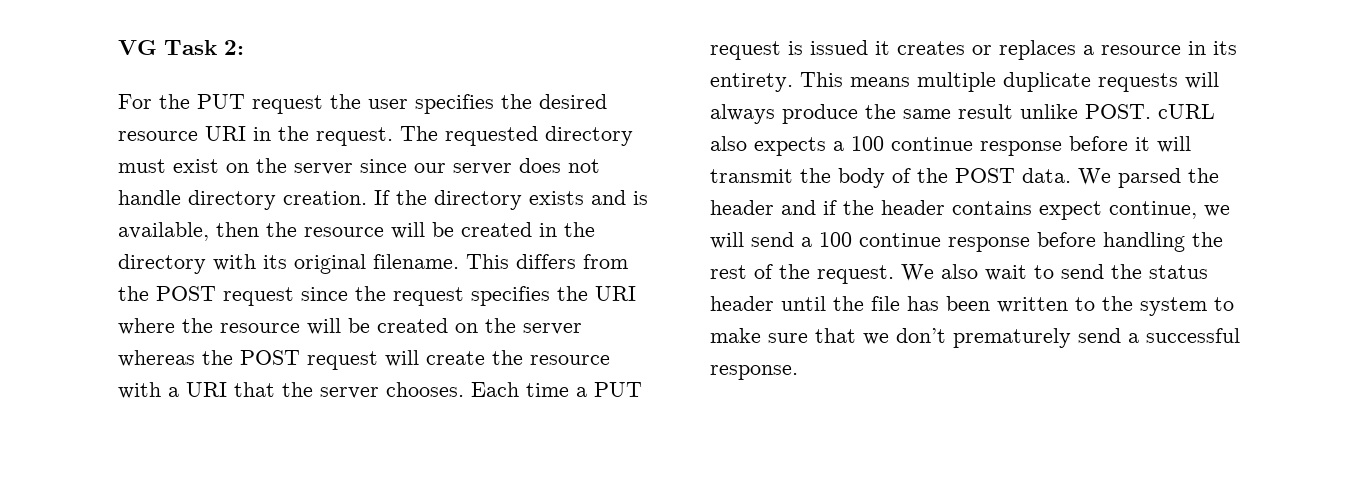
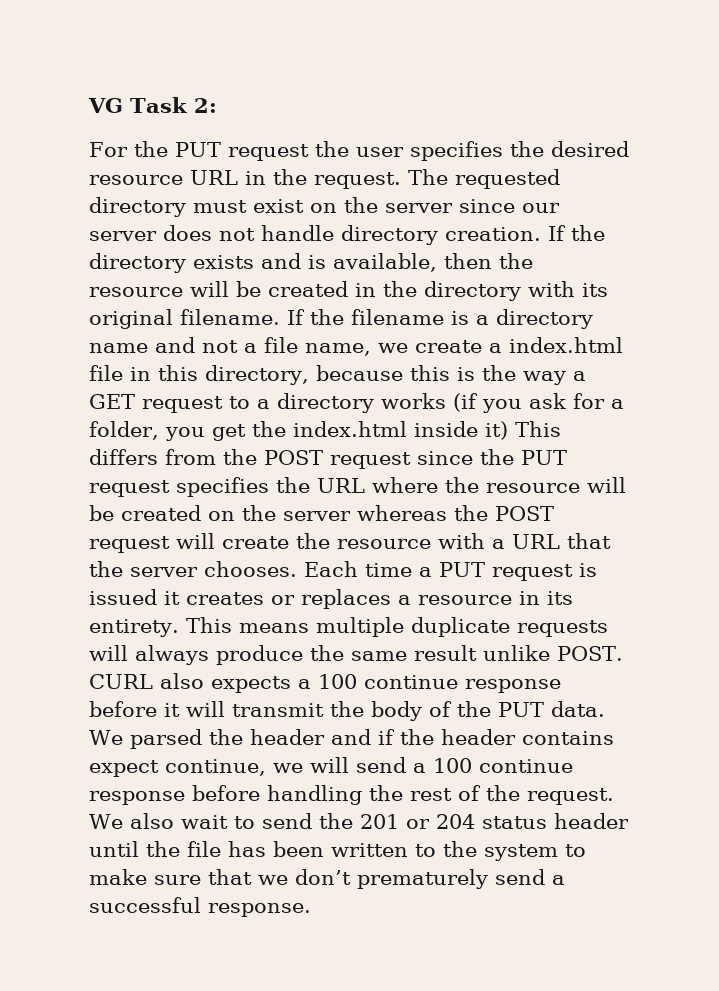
[205,126,246,141] URI -> [190,170,238,185] URL
(459, 261) none -> [287,309,593,329] [89,337,623,356] [89,365,586,385] [89,393,624,413] [89,421,508,441] If the filename is a directory name and not a file name, we create a index.html file in this directory, because this is the way a GET request to a directory works (if you ask for a folder, you get the index.html inside it)
(386, 293) none -> [521,450,567,465] PUT
[595,286,636,301] URI -> [317,478,365,493] URL
[186,382,227,397] URI -> [512,534,560,549] URL
[1158,104,1215,119] cURL -> [89,674,153,689] CURL
[955,168,1015,183] POST -> [498,702,544,717] PUT
(1142, 271) none -> [359,814,475,829] 201 or 204

